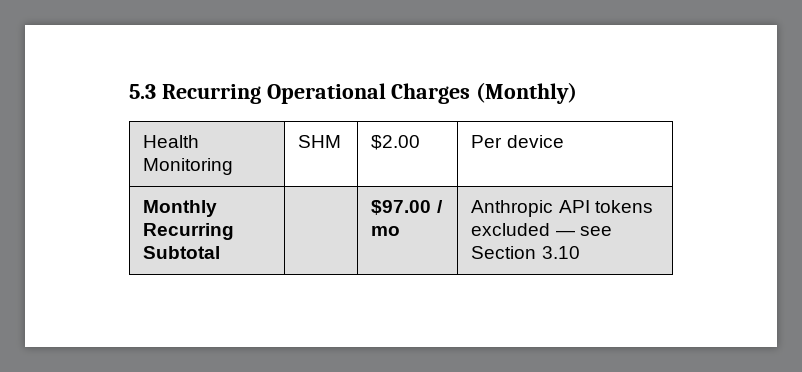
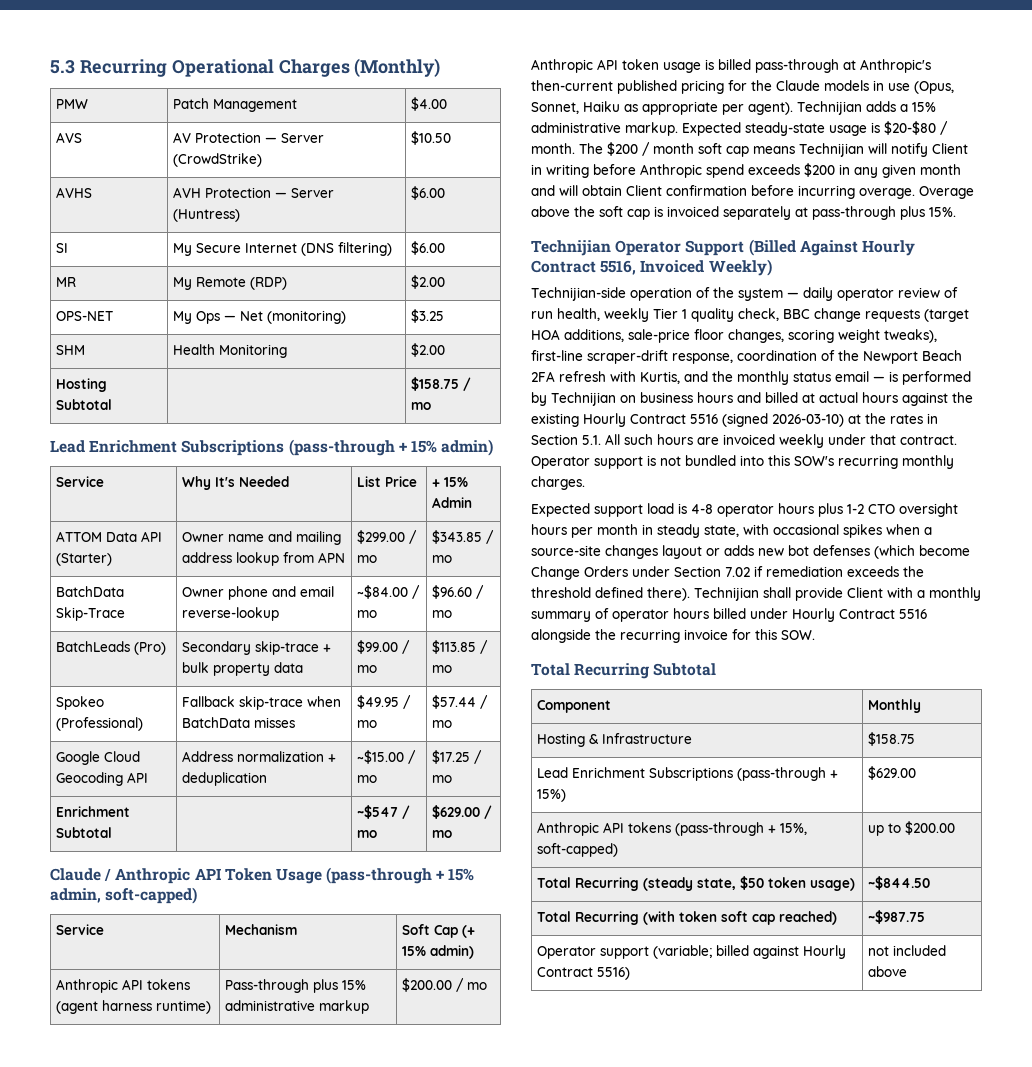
(578, 93) none -> [56,99,89,109] [173,98,298,112] [411,97,448,111] [56,132,83,143] [173,132,325,143] [173,153,263,167] [411,131,452,145] [56,187,93,198] [173,187,335,198] [173,209,241,222] [411,186,446,200] [56,243,69,253] [173,242,393,256] [411,241,446,255] [56,277,77,287] [173,277,288,290] [411,275,446,289] [56,311,114,321] [173,310,347,324] [411,309,445,323] [56,345,86,355] PMW | Patch Management | $4.00 // AVS | AV Protection — Server (CrowdStrike) | $10.50 // AVHS | AVH Protection — Server (Huntress) | $6.00 // SI | My Secure Internet (DNS filtering) | $6.00 // MR | My Remote (RDP) | $2.00 // OPS-NET | My Ops — Net (monitoring) | $3.25 // SHM |
[298,135,342,148] [371,135,421,150] [471,135,564,148] [143,200,218,217] [143,223,235,240] [143,246,221,259] [371,200,443,215] [371,226,401,236] [471,200,653,217] [471,223,612,236] [471,246,580,259] | SHM | $2.00 | Per device // Monthly Recurring Subtotal | | $97.00 / mo | Anthropic API tokens excluded — see Section 3.10 -> [411,343,446,357] [56,378,108,392] [56,399,113,410] [411,377,472,391] [411,402,432,410] [50,439,494,456] [56,476,105,487] [182,476,290,490] [357,476,418,487] [432,477,469,487] [432,497,473,508] [56,531,163,542] [56,553,113,566] [182,531,342,545] [182,552,346,566] [357,530,418,544] [357,555,378,563] [432,530,495,544] [432,555,453,563] [56,586,125,597] [56,607,126,621] [182,586,335,600] [182,607,280,621] [357,585,421,599] [357,610,378,618] [432,585,485,599] [432,610,453,618] [56,641,167,655] [182,641,332,655] [182,662,304,676] [357,640,411,654] [357,665,378,673] [432,640,489,654] [432,665,453,673] [56,696,105,710] [56,717,144,731] [182,696,342,710] [182,717,296,728] [357,695,412,709] [357,720,378,728] [432,695,489,709] [432,720,453,728] [56,751,141,765] [56,772,149,786] [182,751,337,762] [182,772,268,786] [357,750,417,764] [357,775,378,783] [432,750,483,764] [432,775,453,783] [56,806,131,817] [56,827,113,838] [357,805,411,819] [357,830,378,838] [432,805,493,819] [432,830,453,838] [50,867,475,884] [50,887,198,904] [56,924,105,935] [225,924,298,935] [402,924,476,938] [402,945,475,959] [56,979,191,993] [56,1000,212,1014] [225,979,367,993] [225,1000,370,1014] [402,978,488,992] [531,59,931,73] [531,80,954,94] [531,101,936,115] [531,121,948,136] [531,142,968,157] [531,163,961,178] [531,185,974,199] [531,206,956,220] [531,239,915,256] [531,259,772,276] [531,287,958,301] [531,308,969,322] [531,329,937,343] [531,350,962,364] [531,371,971,385] [531,392,973,406] [531,413,938,427] [531,434,957,448] [531,455,954,469] [531,476,585,490] [531,503,958,517] [531,524,932,538] [531,545,970,559] [531,566,924,580] [531,587,981,601] [531,608,927,622] [531,629,815,643] [531,663,717,679] [537,700,612,713] [868,699,922,713] [537,733,693,747] [868,732,916,746] [537,767,839,781] [537,789,567,802] [868,766,917,780] [537,822,808,836] [537,843,619,857] [868,821,956,836] [537,876,856,891] [868,876,931,890] [537,911,838,925] [868,910,926,924] [537,945,847,959] [537,967,631,980] [868,945,947,956] [868,966,908,977] | $2.00 // Hosting Subtotal | | $158.75 / mo // Lead Enrichment Subscriptions (pass-through + 15% admin) // Service | Why It's Needed | List Price | + 15% Admin // ATTOM Data API (Starter) | Owner name and mailing address lookup from APN | $299.00 / mo | $343.85 / mo // BatchData Skip-Trace | Owner phone and email reverse-lookup | ~$84.00 / mo | $96.60 / mo // BatchLeads (Pro) | Secondary skip-trace + bulk property data | $99.00 / mo | $113.85 / mo // Spokeo (Professional) | Fallback skip-trace when BatchData misses | $49.95 / mo | $57.44 / mo // Google Cloud Geocoding API | Address normalization + deduplication | ~$15.00 / mo | $17.25 / mo // Enrichment Subtotal | | ~$547 / mo | $629.00 / mo // Claude / Anthropic API Token Usage (pass-through + 15% admin, soft-capped) // Service | Mechanism | Soft Cap (+ 15% admin) // Anthropic API tokens (agent harness runtime) | Pass-through plus 15% administrative markup | $200.00 / mo // Anthropic API token usage is billed pass-through at Anthropic's then-current published pricing for the Claude models in use (Opus, Sonnet, Haiku as appropriate per agent). Technijian adds a 15% administrative markup. Expected steady-state usage is $20-$80 / month. The $200 / month soft cap means Technijian will notify Client in writing before Anthropic spend exceeds $200 in any given month and will obtain Client confirmation before incurring overage. Overage above the soft cap is invoiced separately at pass-through plus 15%. // Technijian Operator Support (Billed Against Hourly Contract 5516, Invoiced Weekly) // Technijian-side operation of the system — daily operator review of run health, weekly Tier 1 quality check, BBC change requests (target HOA additions, sale-price floor changes, scoring weight tweaks), first-line scraper-drift response, coordination of the Newport Beach 2FA refresh with Kurtis, and the monthly status email — is performed by Technijian on business hours and billed at actual hours against the existing Hourly Contract 5516 (signed 2026-03-10) at the rates in Section 5.1. All such hours are invoiced weekly under that contract. Operator support is not bundled into this SOW's recurring monthly charges. // Expected support load is 4-8 operator hours plus 1-2 CTO oversight hours per month in steady state, with occasional spikes when a source-site changes layout or adds new bot defenses (which become Change Orders under Section 7.02 if remediation exceeds the threshold defined there). Technijian shall provide Client with a monthly summary of operator hours billed under Hourly Contract 5516 alongside the recurring invoice for this SOW. // Total Recurring Subtotal // Component | Monthly // Hosting & Infrastructure | $158.75 // Lead Enrichment Subscriptions (pass-through + 15%) | $629.00 // Anthropic API tokens (pass-through + 15%, soft-capped) | up to $200.00 // Total Recurring (steady state, $50 token usage) | ~$844.50 // Total Recurring (with token soft cap reached) | ~$987.75 // Operator support (variable; billed against Hourly Contract 5516) | not included above

